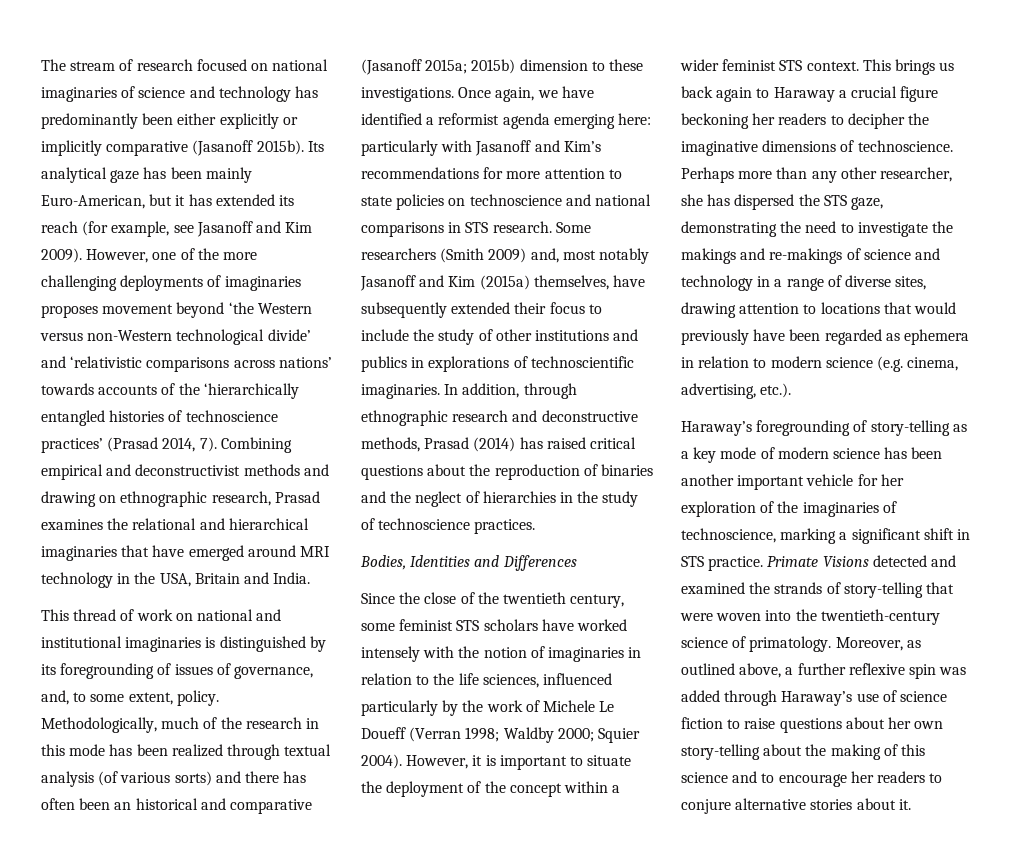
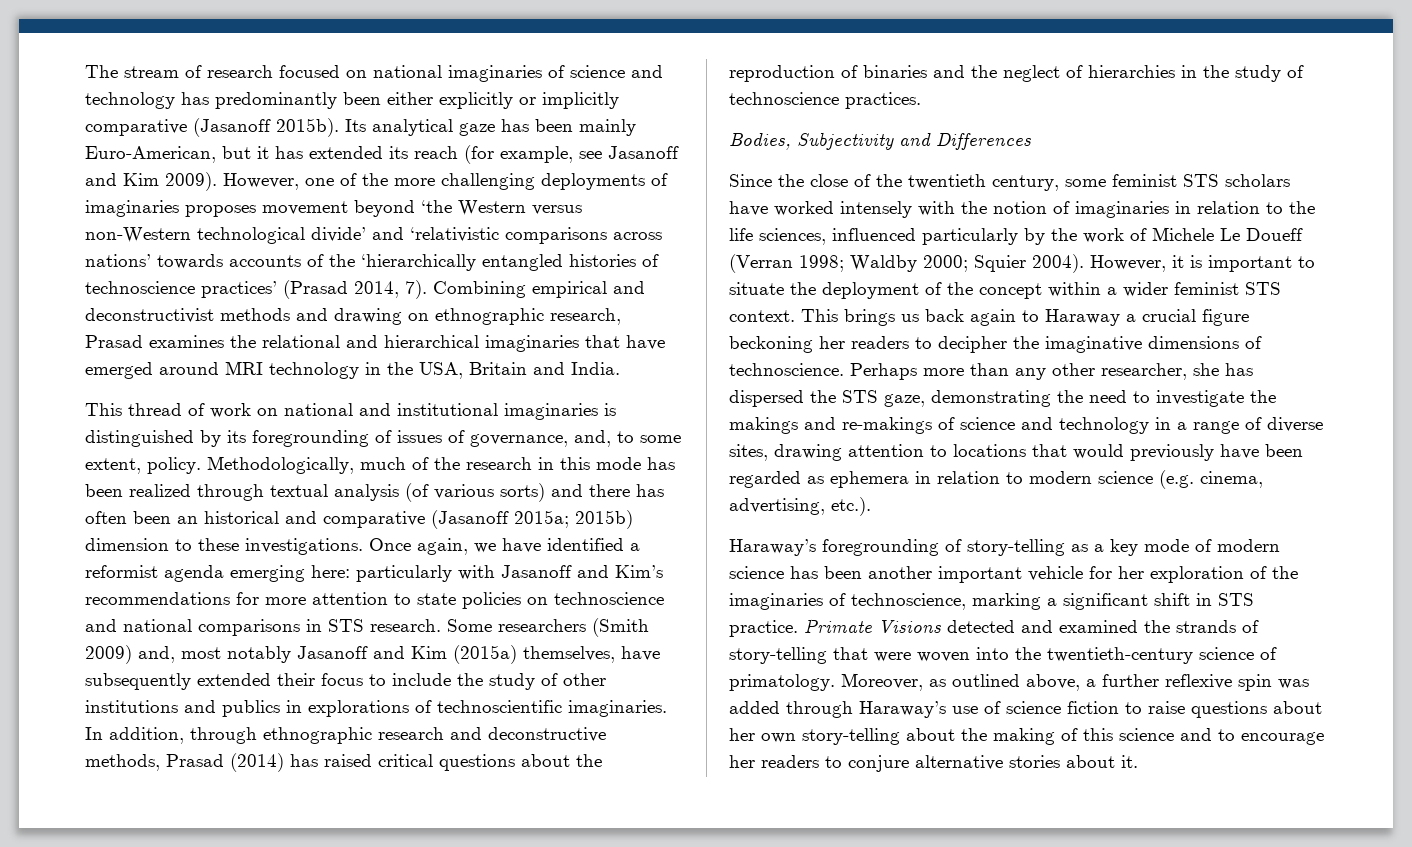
[410,555,471,567] Identities -> [797,132,894,150] Subjectivity

